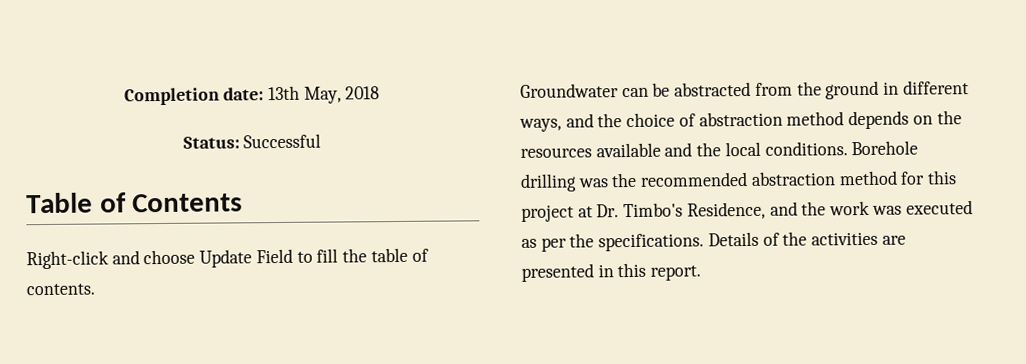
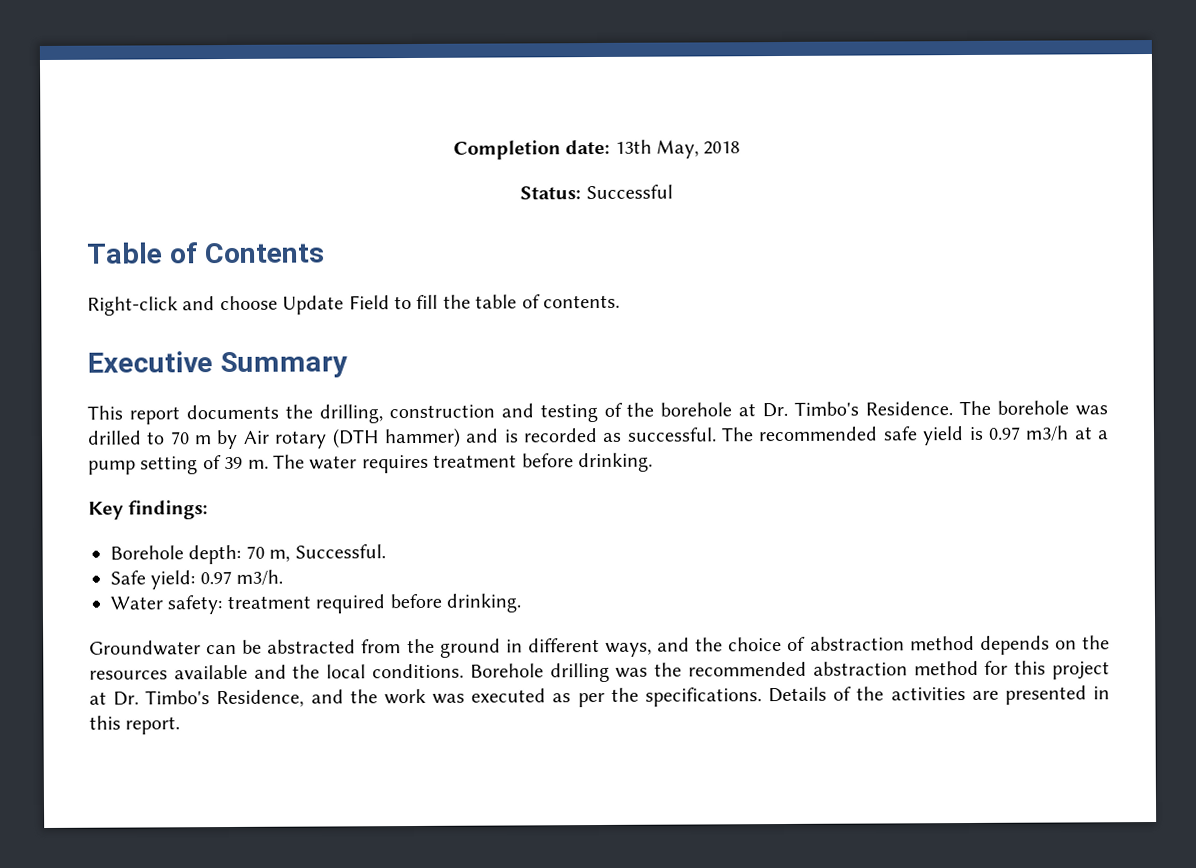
(95, 289) none -> [87,351,348,379] [87,400,1109,425] [87,425,1110,450] [88,452,653,475] [88,500,209,520] [110,544,386,565] [110,569,284,590] [110,593,521,615] // Executive Summary // This report documents the drilling, construction and testing of the borehole at Dr. Timbo's Residence. The borehole was drilled to 70 m by Air rotary (DTH hammer) and is recorded as successful. The recommended safe yield is 0.97 m3/h at a pump setting of 39 m. The water requires treatment before drinking. // Key findings: // Borehole depth: 70 m, Successful. // Safe yield: 0.97 m3/h. // Water safety: treatment required before drinking.

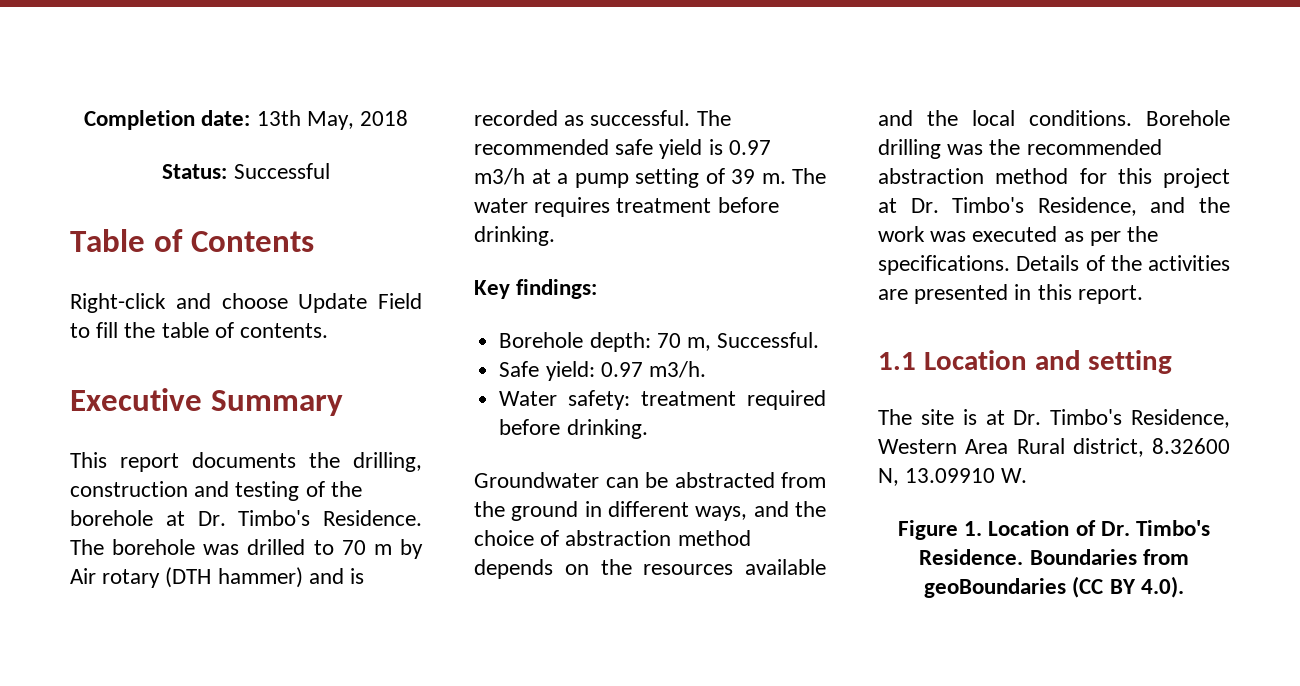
(181, 725) none -> [878,350,1173,374] [878,409,1230,428] [878,438,1230,457] [878,468,1028,486] [897,520,1211,540] [919,549,1189,565] [924,576,1184,598] // 1.1 Location and setting // The site is at Dr. Timbo's Residence, Western Area Rural district, 8.32600 N, 13.09910 W. // Figure 1. Location of Dr. Timbo's Residence. Boundaries from geoBoundaries (CC BY 4.0).

